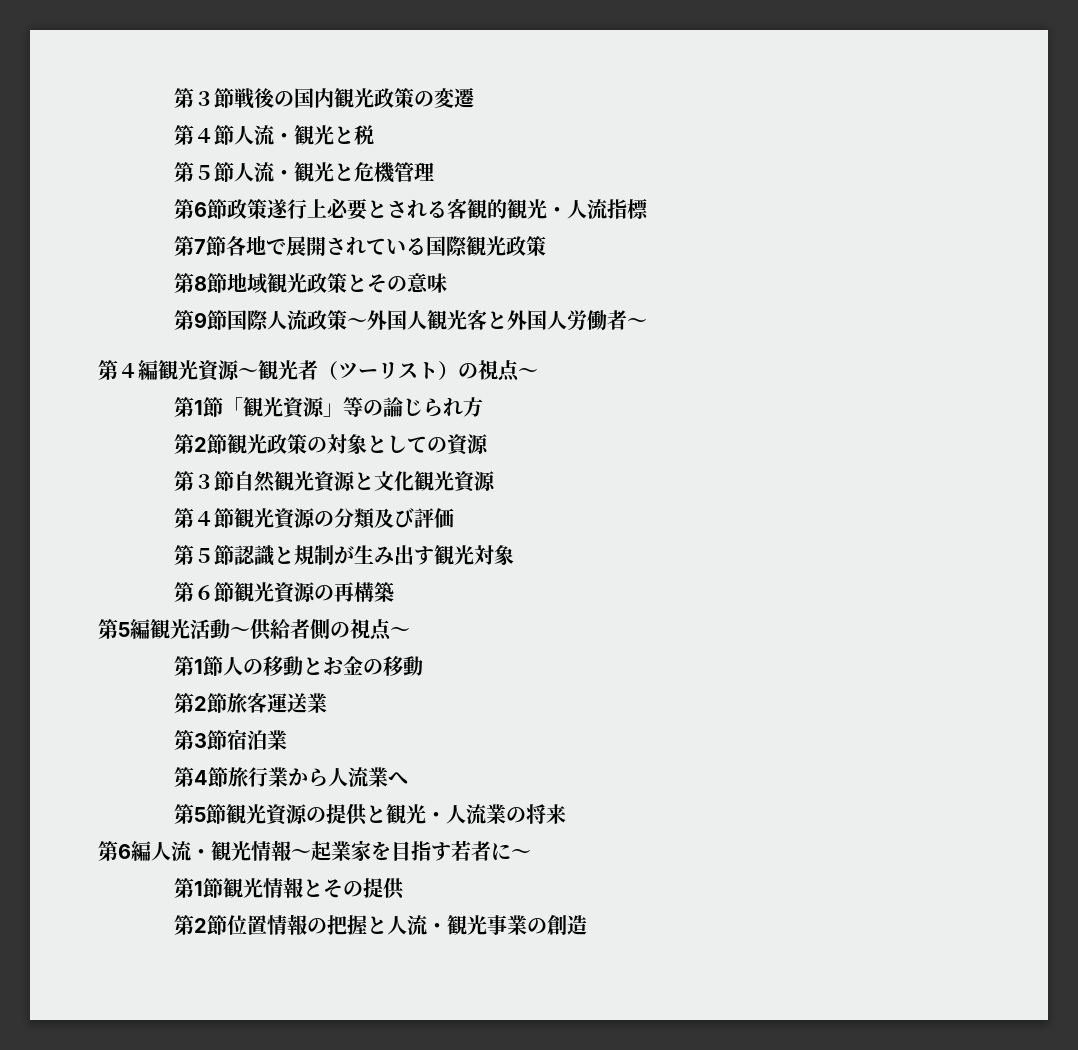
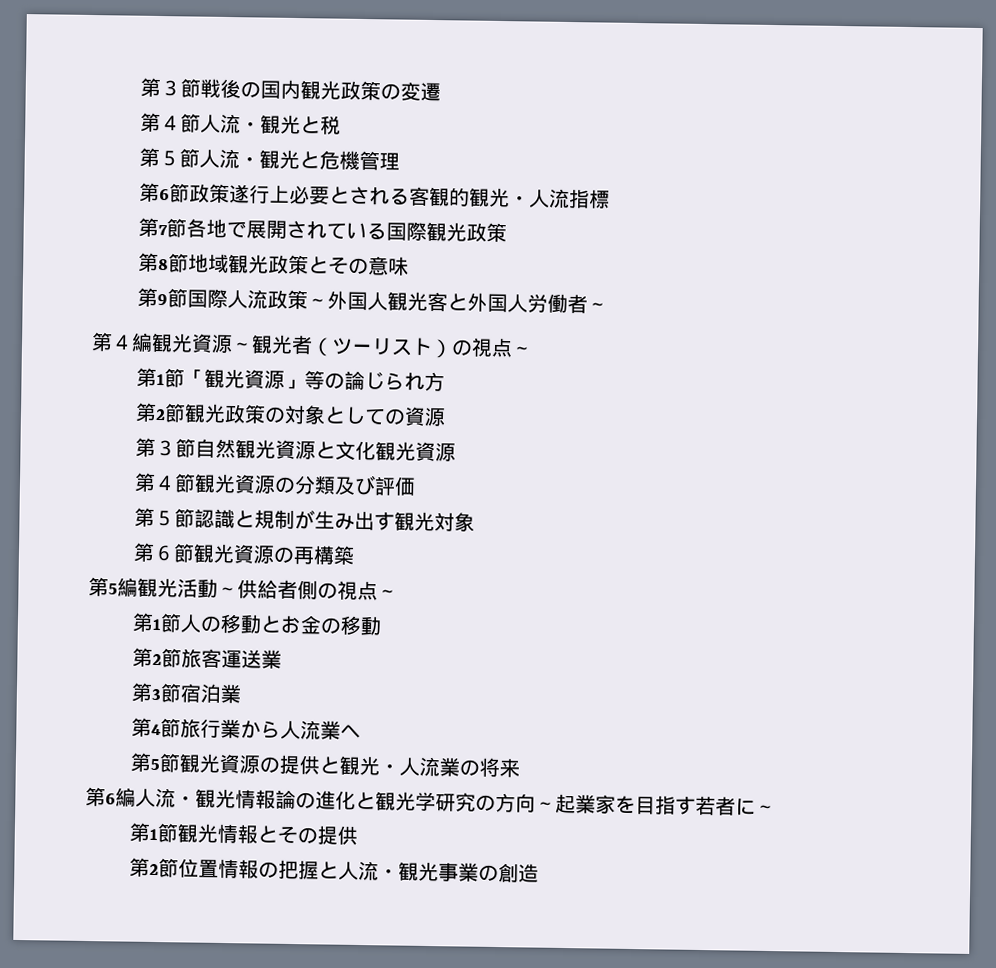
(291, 850) none -> [275,789,536,813] 論の進化と観光学研究の方向

